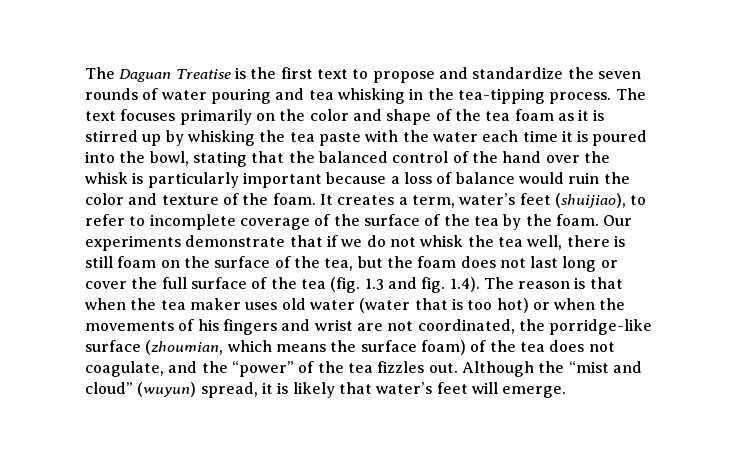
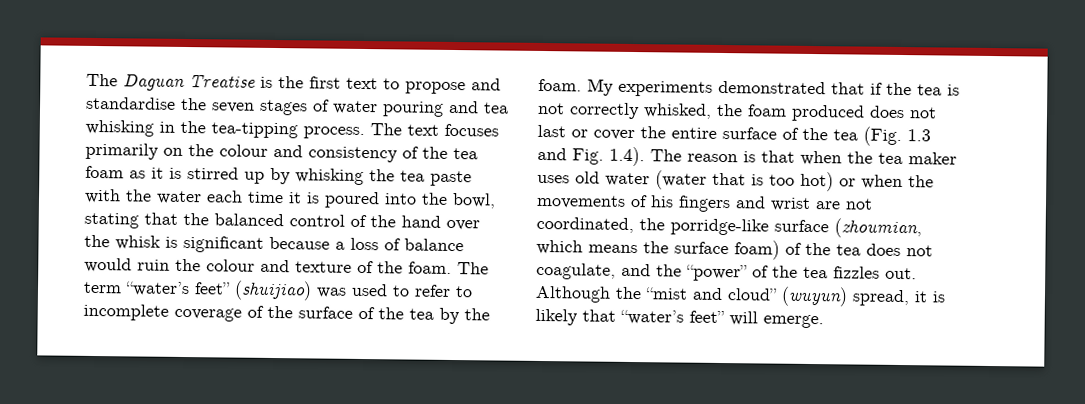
[472,67,564,79] standardize -> [86,96,176,110] standardise
[85,88,138,100] rounds -> [259,99,308,116] stages
[309,109,432,125] color and shape -> [219,144,398,163] colour and consistency
[147,172,322,188] particularly important -> [183,235,264,253] significant
[85,193,124,205] color -> [206,259,255,272] colour
[319,193,626,208] It creates a term, water’s feet (shuijiao), -> [457,262,489,275] [83,280,388,301] The term “water’s feet” (shuijiao) was used
[603,215,633,226] [85,235,625,251] [85,256,383,271] Our experiments demonstrate that if we do not whisk the tea well, there is still foam on the surface of the tea, but -> [587,78,960,97] [537,102,712,120] My experiments demonstrated that if the tea is not correctly whisked,
(457, 262) none -> [791,104,865,122] produced
[562,256,597,272] long -> (566, 131) none
[161,277,361,293] full surface of the tea (fig. -> [671,126,902,147] entire surface of the tea (Fig.
[421,277,446,293] fig. -> [572,148,604,165] Fig.
[376,382,468,394] water’s feet -> [620,309,725,325] “water’s feet”

